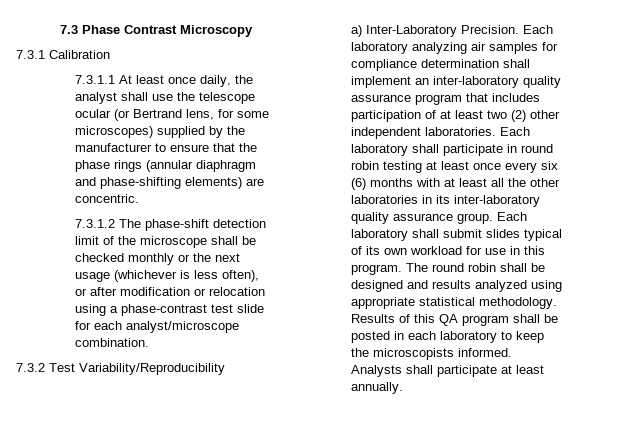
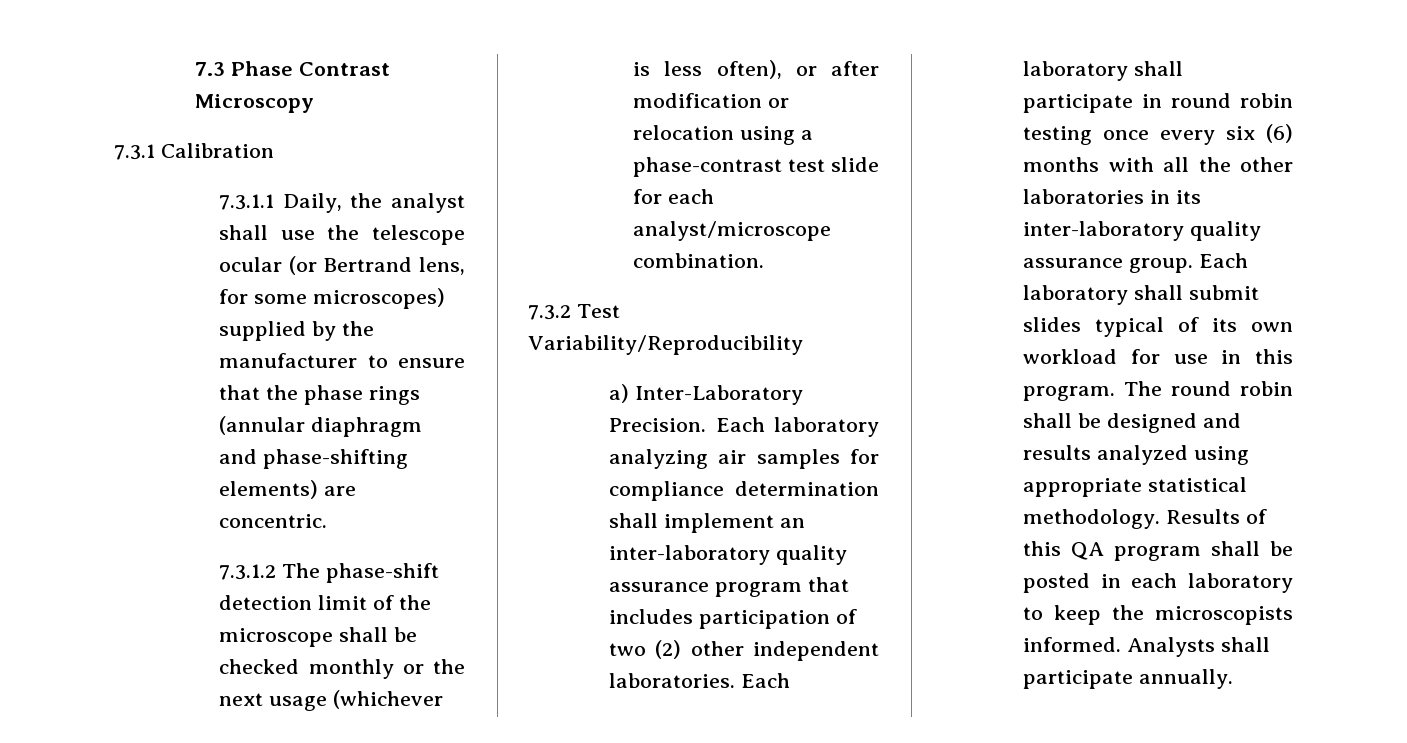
[118,75,231,87] At least once daily, -> [282,193,342,213] Daily,
[440,110,484,119] at least -> (857, 616) none
[426,161,470,170] at least -> (1093, 135) none
[444,178,488,187] at least -> (1154, 164) none
[501,365,545,374] at least -> (1134, 679) none

